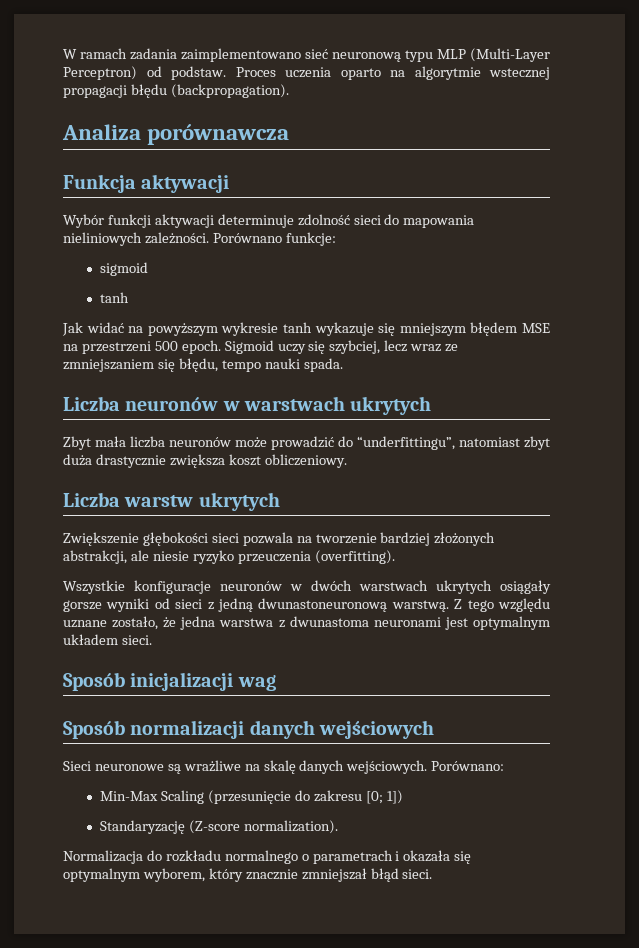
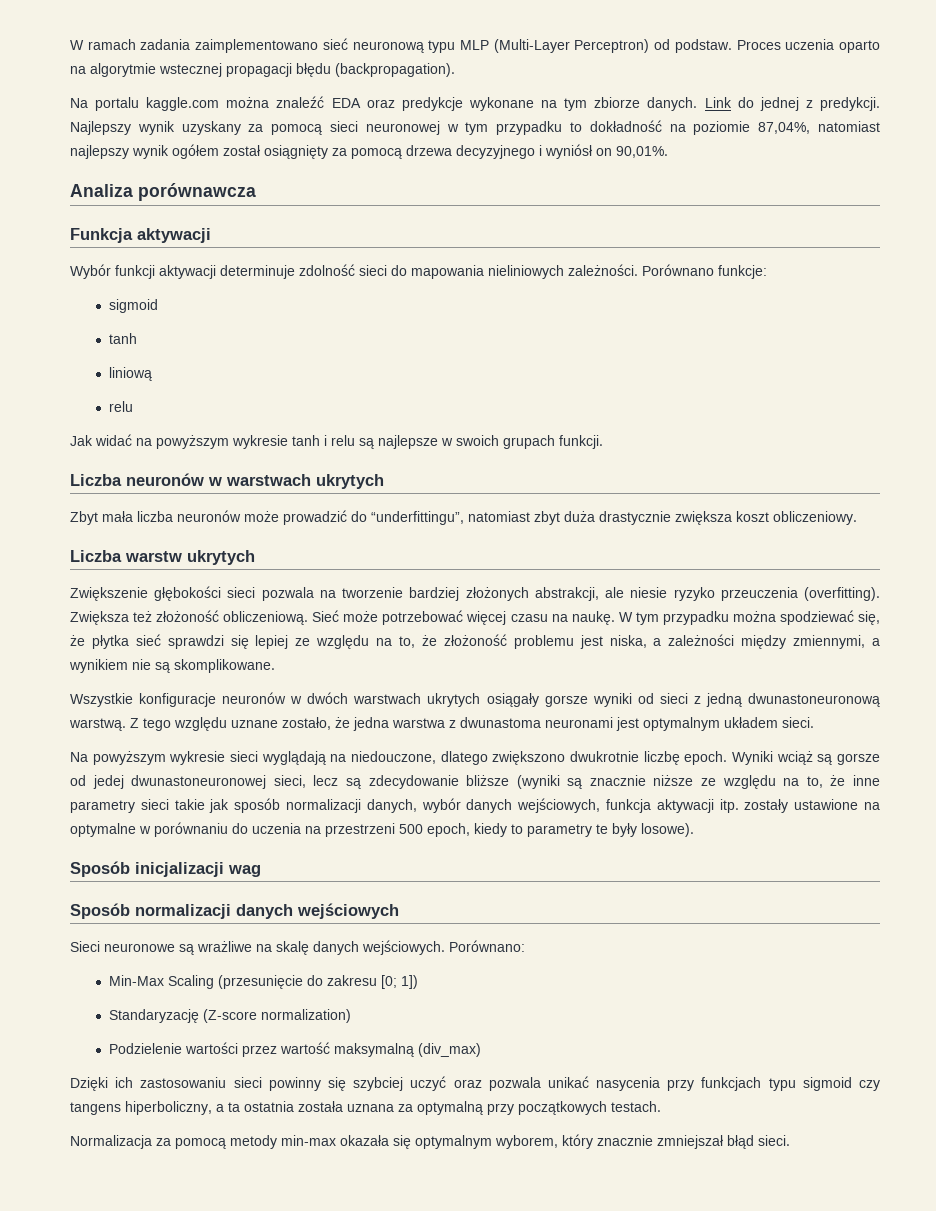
(289, 91) none -> [70,96,881,111] [70,120,880,135] [70,144,668,159] // Na portalu kaggle.com można znaleźć EDA oraz predykcje wykonane na tym zbiorze danych. Link do jednej z predykcji. Najlepszy wynik uzyskany za pomocą sieci neuronowej w tym przypadku to dokładność na poziomie 87,04%, natomiast najlepszy wynik ogółem został osiągnięty za pomocą drzewa decyzyjnego i wyniósł on 90,01%.
(130, 297) none -> [108,367,152,381] [108,401,133,412] // liniową // relu
[314,322,551,336] [63,340,459,354] [63,358,343,372] wykazuje się mniejszym błędem MSE na przestrzeni 500 epoch. Sigmoid uczy się szybciej, lecz wraz ze zmniejszaniem się błędu, tempo nauki spada. -> [324,435,603,449] i relu są najlepsze w swoich grupach funkcji.
(395, 557) none -> [70,610,880,625] [70,634,881,649] [69,659,275,673] Zwiększa też złożoność obliczeniową. Sieć może potrzebować więcej czasu na naukę. W tym przypadku można spodziewać się, że płytka sieć sprawdzi się lepiej ze względu na to, że złożoność problemu jest niska, a zależności między zmiennymi, a wynikiem nie są skomplikowane.
(152, 640) none -> [70,751,880,765] [70,775,881,789] [70,798,880,813] [70,822,694,837] // Na powyższym wykresie sieci wyglądają na niedouczone, dlatego zwiększono dwukrotnie liczbę epoch. Wyniki wciąż są gorsze od jedej dwunastoneuronowej sieci, lecz są zdecydowanie bliższe (wyniki są znacznie niższe ze względu na to, że inne parametry sieci takie jak sposób normalizacji danych, wybór danych wejściowych, funkcja aktywacji itp. zostały ustawione na optymalne w porównaniu do uczenia na przestrzeni 500 epoch, kiedy to parametry te były losowe).
[244,820,339,834] [63,850,400,864] normalization). // Normalizacja do rozkładu normalnego o parametrach i -> [260,1009,351,1023] [108,1042,481,1057] [70,1076,880,1091] [70,1101,661,1115] [70,1135,336,1149] normalization) // Podzielenie wartości przez wartość maksymalną (div_max) // Dzięki ich zastosowaniu sieci powinny się szybciej uczyć oraz pozwala unikać nasycenia przy funkcjach typu sigmoid czy tangens hiperboliczny, a ta ostatnia została uznana za optymalną przy początkowych testach. // Normalizacja za pomocą metody min-max

